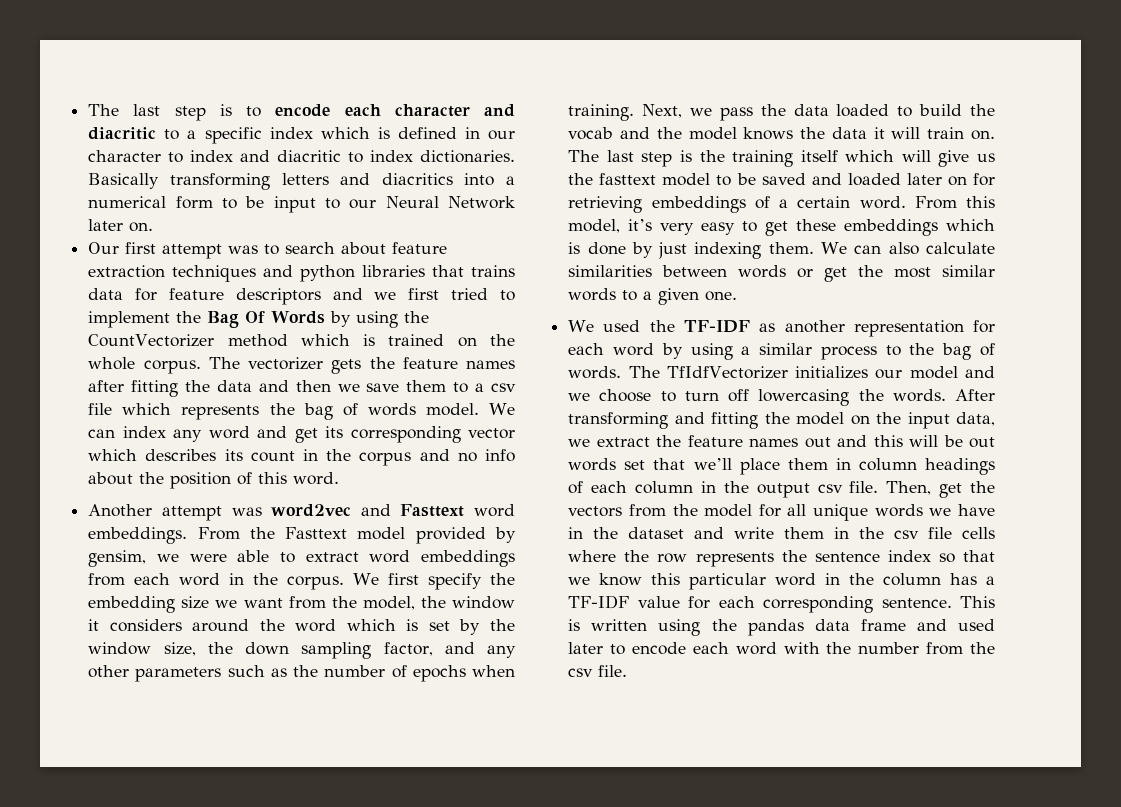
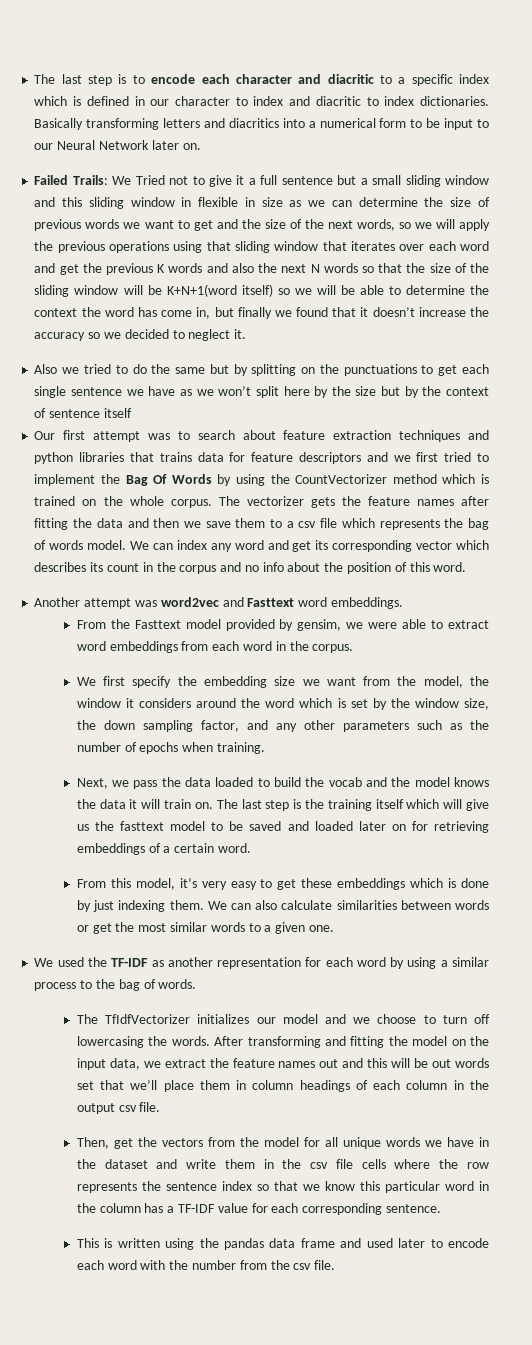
(154, 227) none -> [34,175,489,187] [34,197,491,209] [34,219,491,231] [34,241,489,253] [34,263,489,275] [34,284,490,297] [34,307,490,319] [34,329,247,341] [34,364,489,376] [34,386,489,398] [34,408,132,418] // Failed Trails: We Tried not to give it a full sentence but a small sliding window and this sliding window in flexible in size as we can determine the size of previous words we want to get and the size of the next words, so we will apply the previous operations using that sliding window that iterates over each word and get the previous K words and also the next N words so that the size of the sliding window will be K+N+1(word itself) so we will be able to determine the context the word has come in, but finally we found that it doesn’t increase the accuracy so we decided to neglect it. // Also we tried to do the same but by splitting on the punctuations to get each single sentence we have as we won’t split here by the size but by the context of sentence itself
(188, 535) none -> (403, 603) //
(345, 583) none -> (354, 648) //
(635, 112) none -> (265, 748) //
(906, 202) none -> (251, 848) //
(622, 372) none -> (197, 984) //
(879, 487) none -> (161, 1107) //
(952, 603) none -> (441, 1208) //

